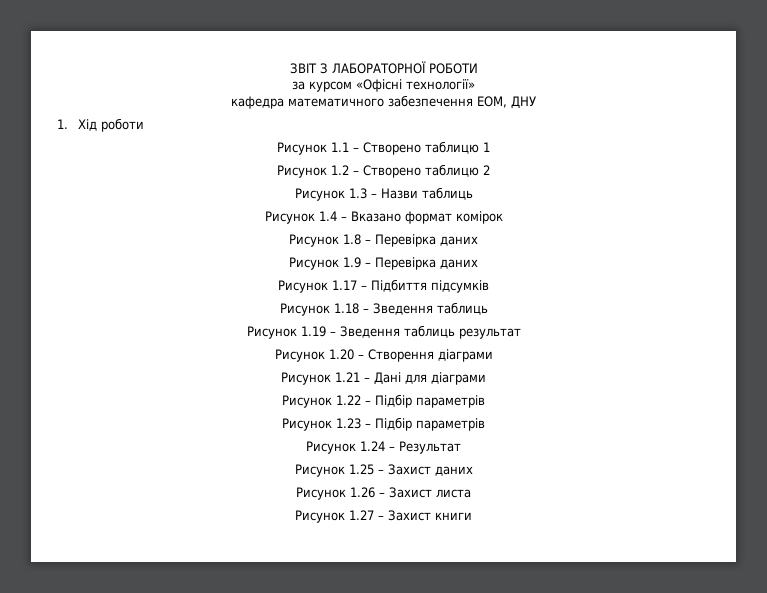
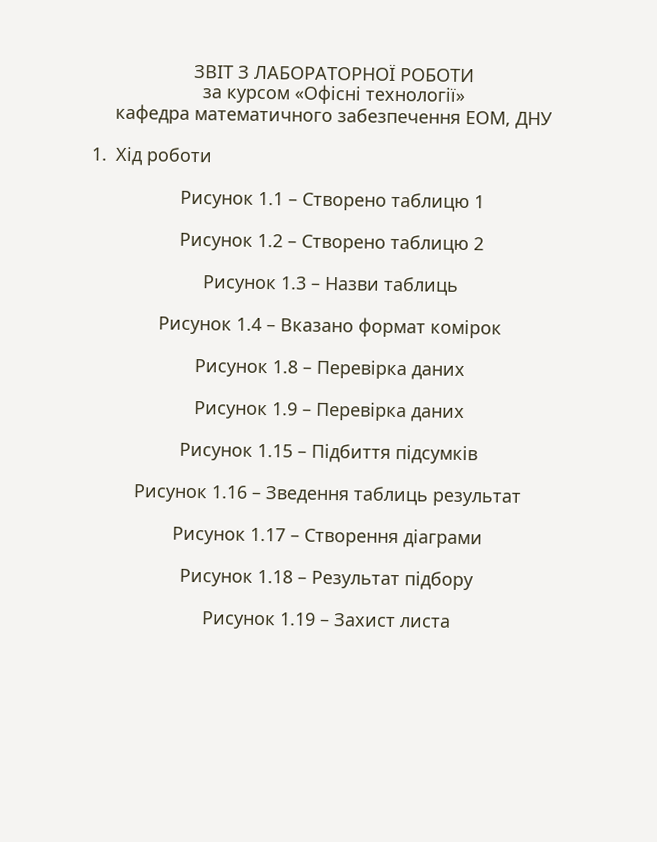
[332,280,357,290] 1.17 -> [256,443,293,458] 1.15
[333,302,488,315] [246,326,326,339] 1.18 – Зведення таблиць // Рисунок 1.19 -> [211,485,248,499] 1.16
[328,349,354,360] 1.20 -> [249,527,286,542] 1.17
[335,372,486,385] [282,394,485,408] [282,417,485,431] [306,441,461,454] [294,464,473,477] [296,487,471,500] [295,510,472,523] 1.21 – Дані для діаграми // Рисунок 1.22 – Підбір параметрів // Рисунок 1.23 – Підбір параметрів // Рисунок 1.24 – Результат // Рисунок 1.25 – Захист даних // Рисунок 1.26 – Захист листа // Рисунок 1.27 – Захист книги -> [257,569,474,591] [200,611,451,630] 1.18 – Результат підбору // Рисунок 1.19 – Захист листа

